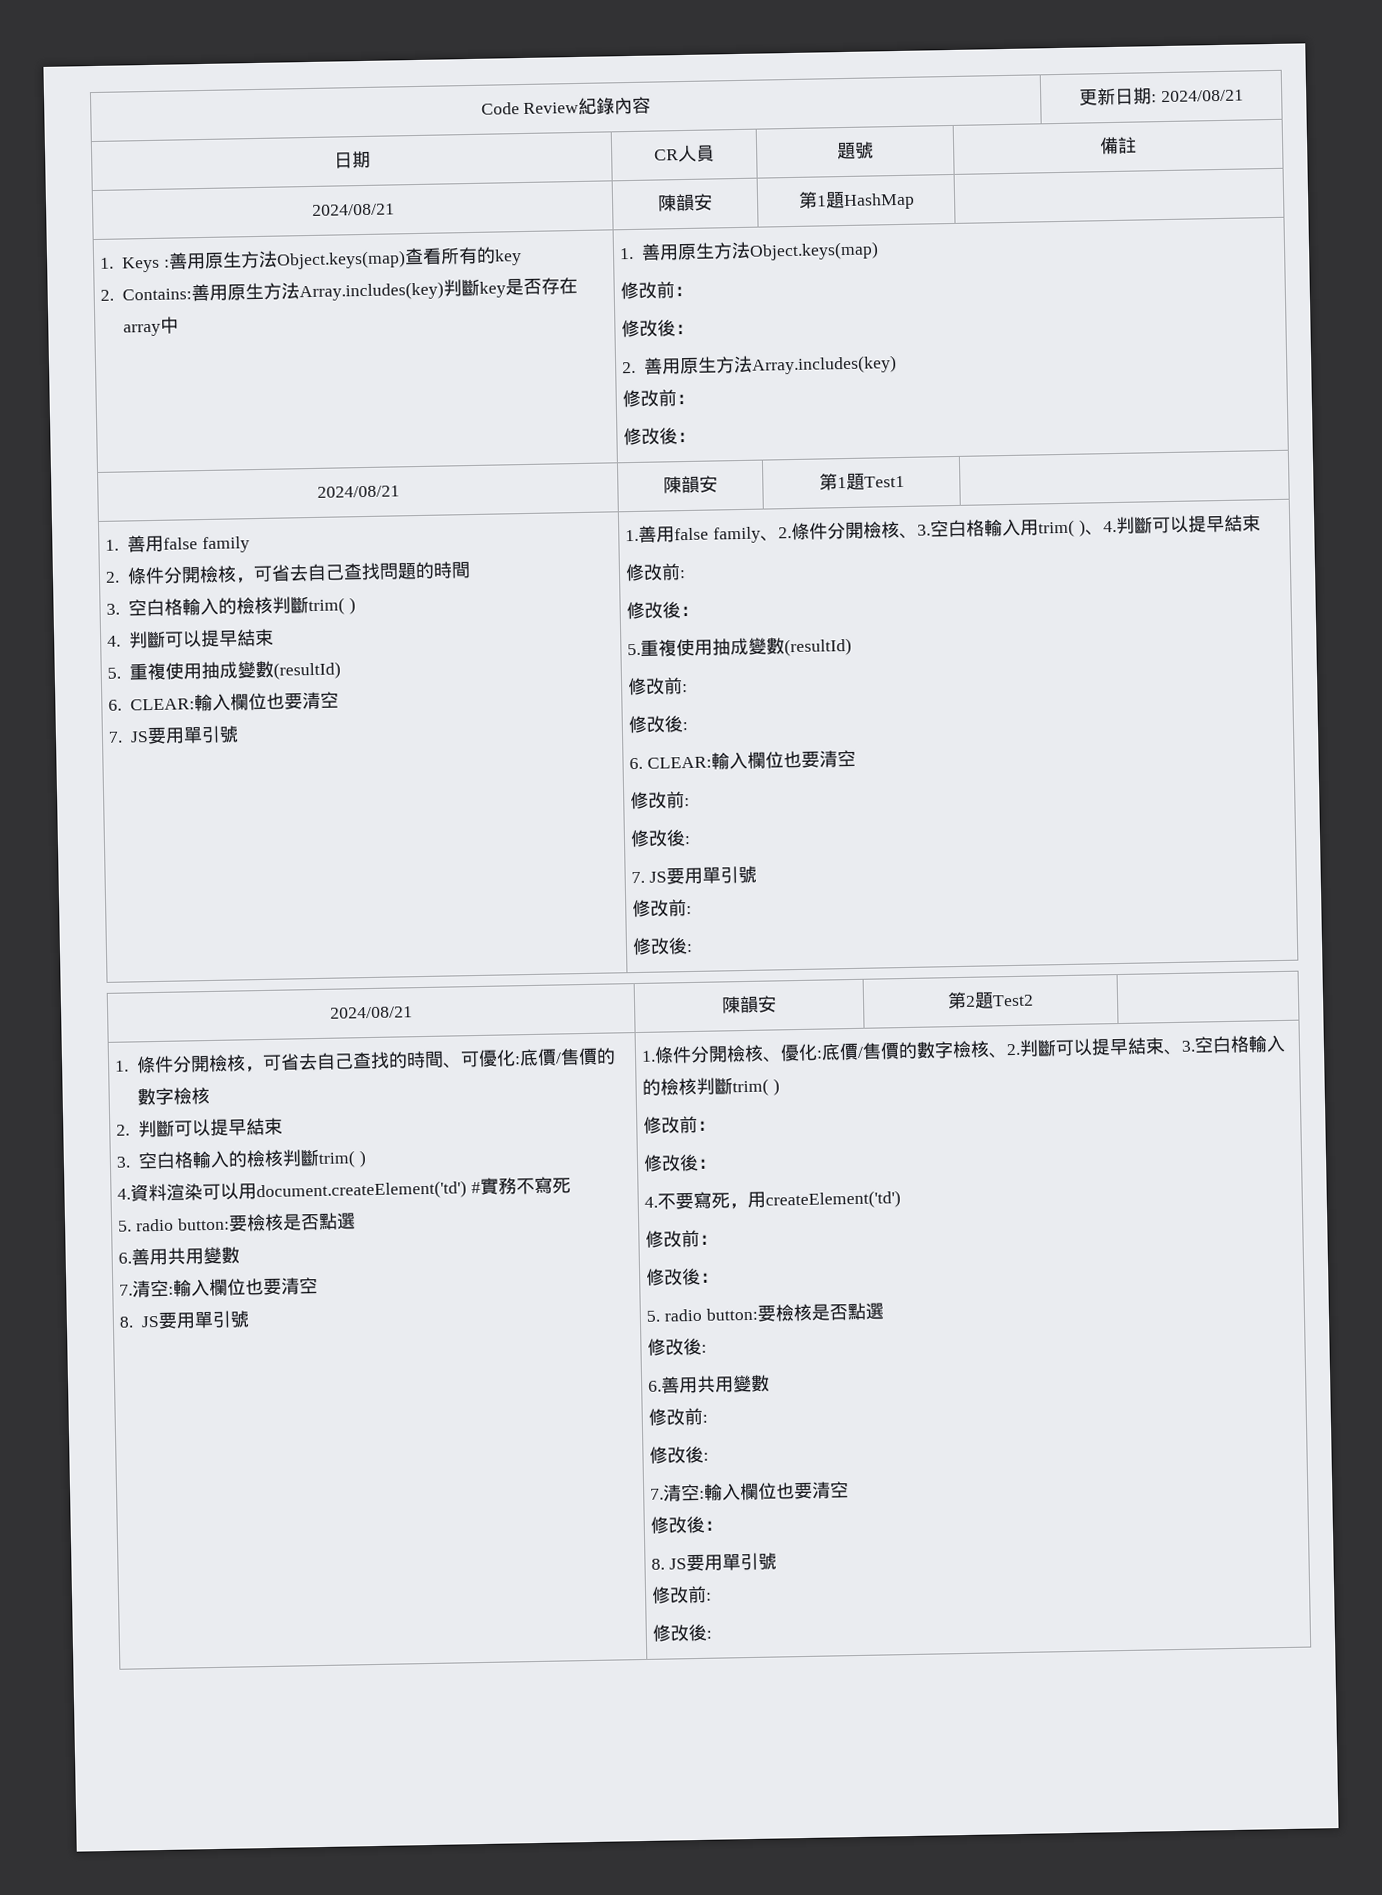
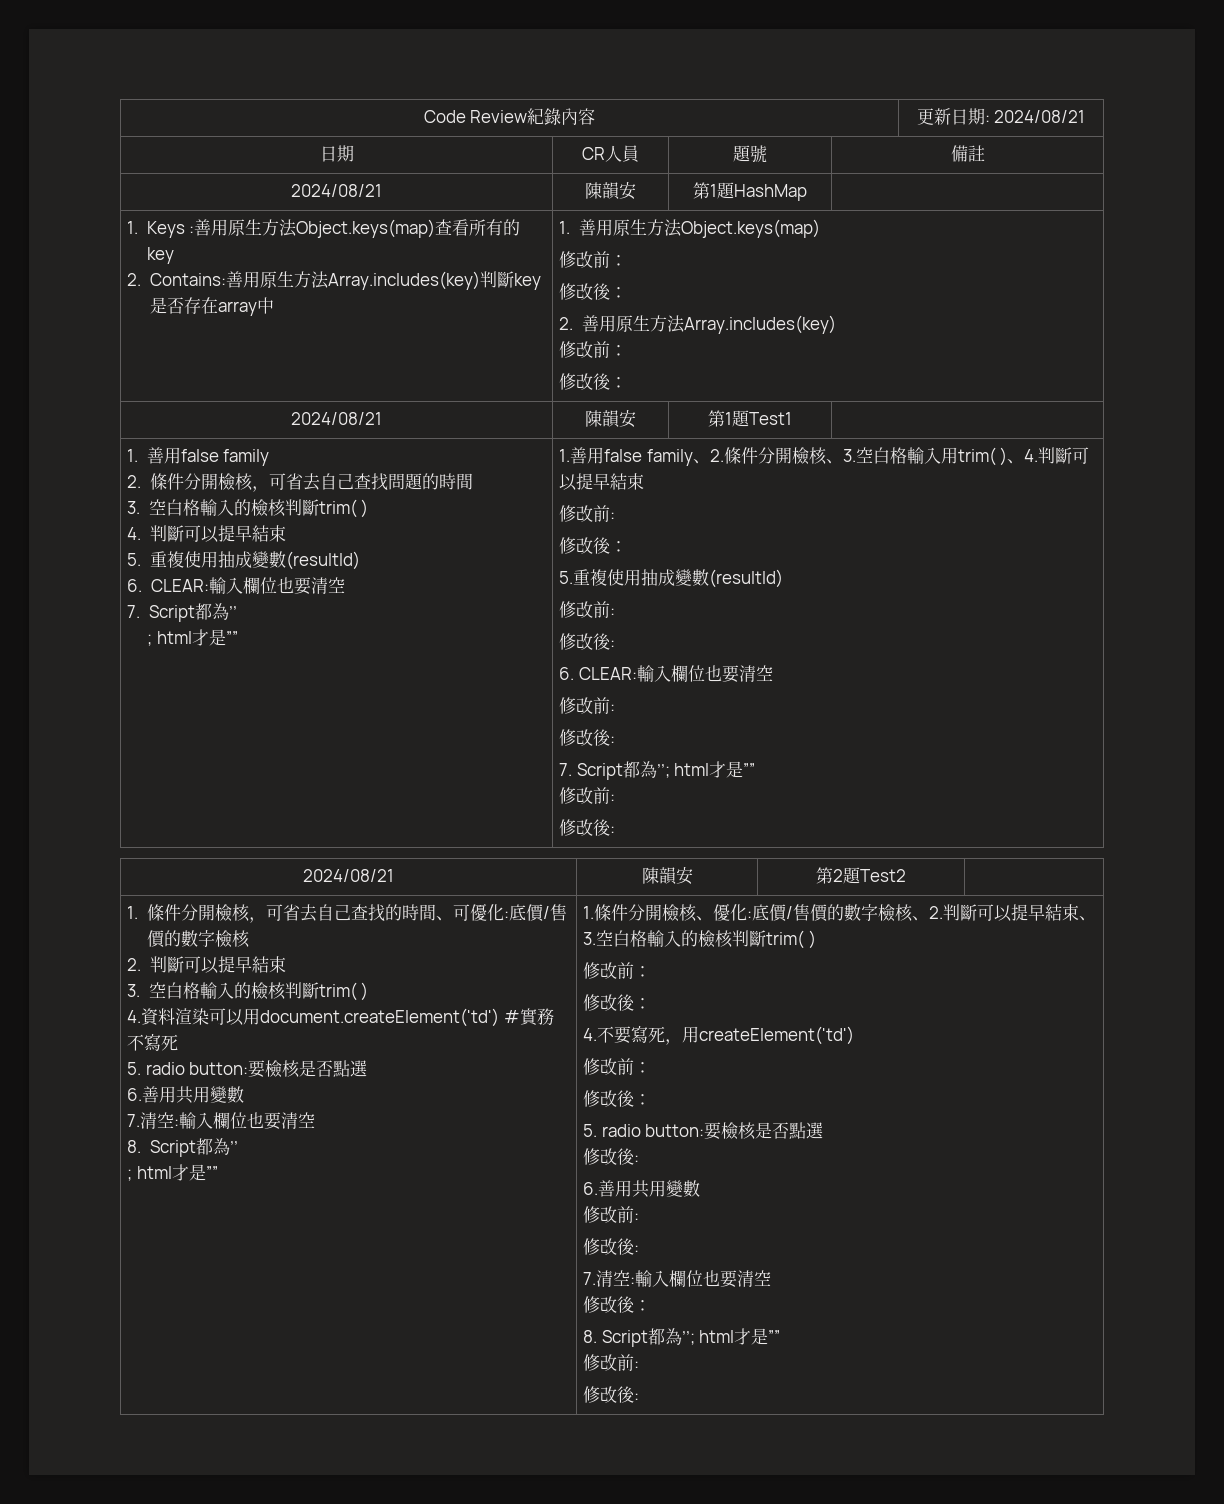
[130,725,240,745] JS要用單引號 -> [148,603,237,622] [146,629,238,646] Script都為’’ // ; html才是””
[648,865,757,885] JS要用單引號 -> [576,761,756,780] Script都為’’; html才是””
[141,1310,251,1330] JS要用單引號 -> [149,1138,238,1157] [127,1164,218,1181] Script都為’’ // ; html才是””
[668,1552,777,1572] JS要用單引號 -> [601,1328,781,1347] Script都為’’; html才是””

